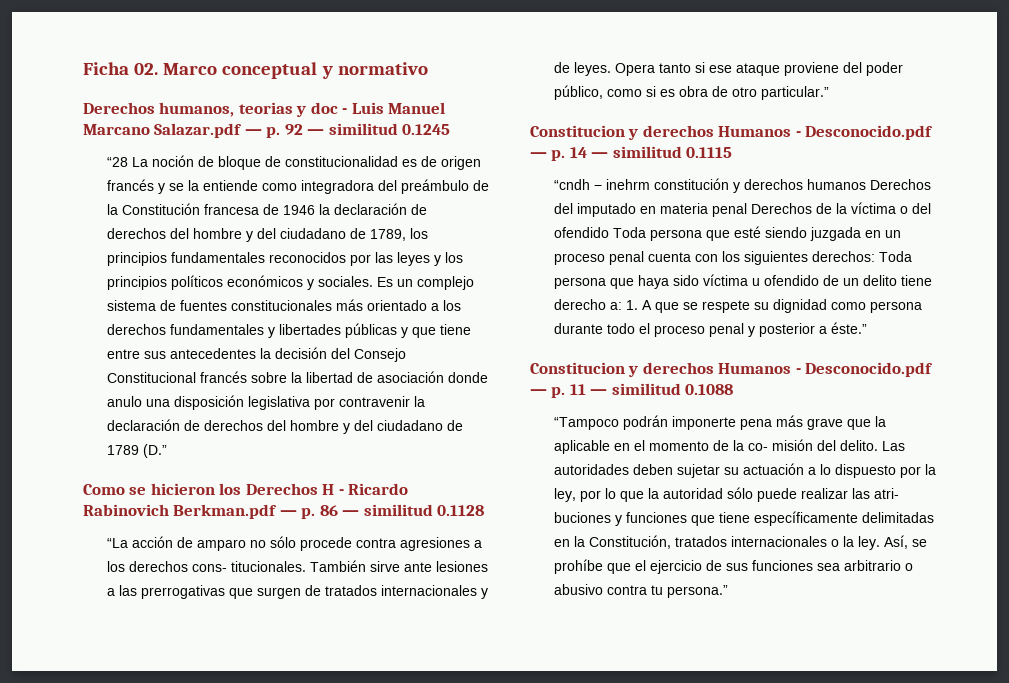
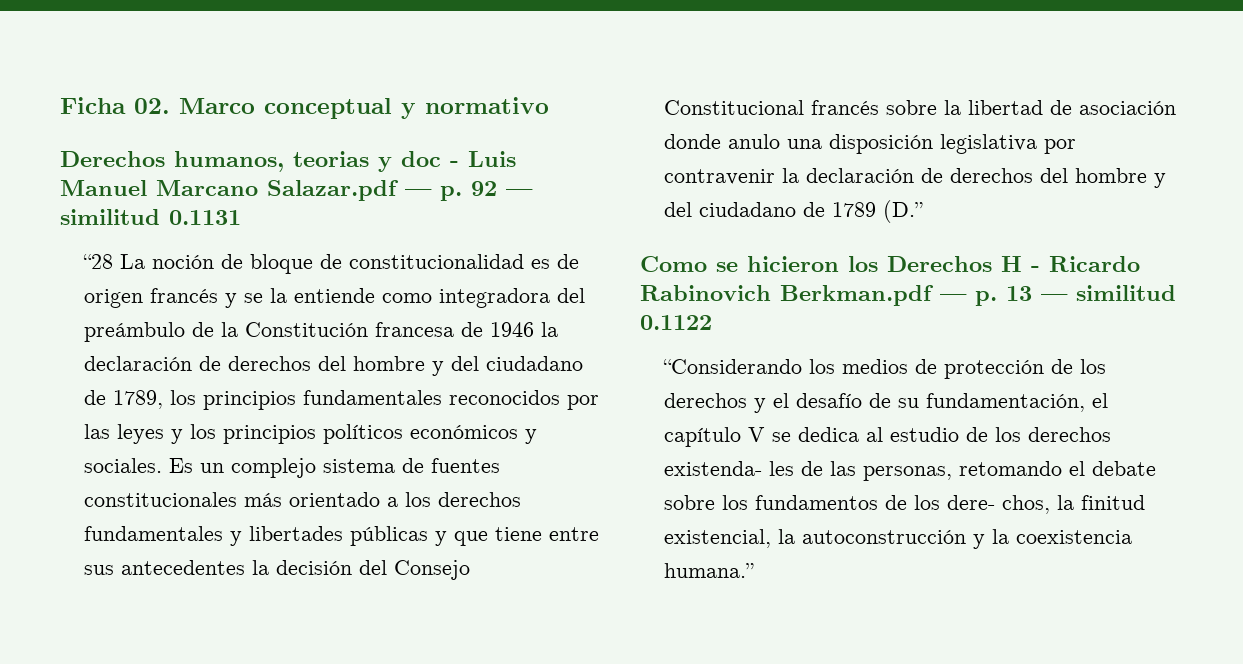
[402,124,451,135] 0.1245 -> [169,210,241,225] 0.1131
[319,504,485,516] [107,536,483,551] [107,560,489,572] [107,585,489,599] [554,62,904,76] [554,85,830,100] [530,125,934,140] [530,146,733,161] [554,178,932,193] [554,202,932,217] [554,226,902,241] [554,251,913,265] [554,274,933,289] [554,299,923,313] [554,322,868,337] [530,362,934,377] [530,383,734,398] [554,415,887,430] [554,439,906,454] [554,463,937,478] [554,487,900,502] [554,511,935,526] [554,535,928,550] [554,559,914,574] [554,584,729,598] 86 — similitud 0.1128 // “La acción de amparo no sólo procede contra agresiones a los derechos cons- titucionales. También sirve ante lesiones a las prerrogativas que surgen de tratados internacionales y de leyes. Opera tanto si ese ataque proviene del poder público, como si es obra de otro particular.” // Constitucion y derechos Humanos - Desconocido.pdf — p. 14 — similitud 0.1115 // “cndh − inehrm constitución y derechos humanos Derechos del imputado en materia penal Derechos de la víctima o del ofendido Toda persona que esté siendo juzgada en un proceso penal cuenta con los siguientes derechos: Toda persona que haya sido víctima u ofendido de un delito tiene derecho a: 1. A que se respete su dignidad como persona durante todo el proceso penal y posterior a éste.” // Constitucion y derechos Humanos - Desconocido.pdf — p. 11 — similitud 0.1088 // “Tampoco podrán imponerte pena más grave que la aplicable en el momento de la co- misión del delito. Las autoridades deben sujetar su actuación a lo dispuesto por la ley, por lo que la autoridad sólo puede realizar las atri- buciones y funciones que tiene específicamente delimitadas en la Constitución, tratados internacionales o la ley. Así, se prohíbe que el ejercicio de sus funciones sea arbitrario o abusivo contra tu persona.” -> [1006,285,1176,301] [640,315,712,330] [662,359,1106,379] [663,393,1108,413] [663,427,1111,447] [663,461,1156,481] [663,495,1145,514] [663,529,1132,549] [663,563,754,578] 13 — similitud 0.1122 // “Considerando los medios de protección de los derechos y el desafío de su fundamentación, el capítulo V se dedica al estudio de los derechos existenda- les de las personas, retomando el debate sobre los fundamentos de los dere- chos, la finitud existencial, la autoconstrucción y la coexistencia humana.”

